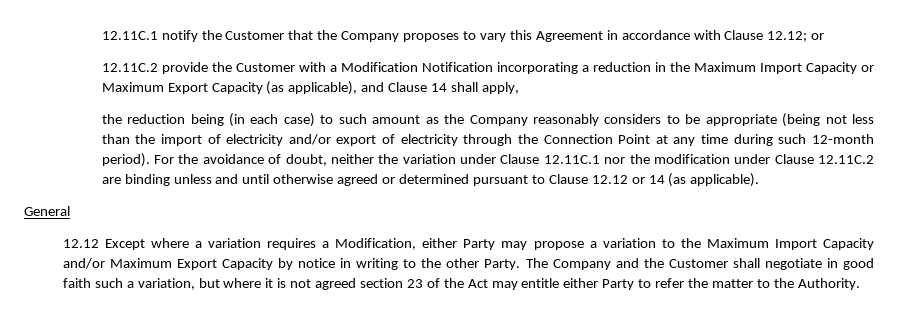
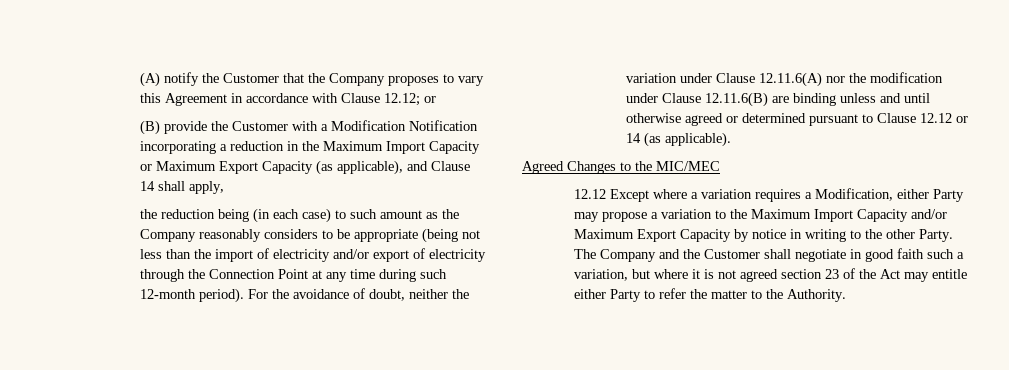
[101,31,158,40] 12.11C.1 -> [140,72,161,87] (A)
[101,63,158,72] 12.11C.2 -> [140,120,161,135] (B)
[543,155,600,164] 12.11C.1 -> [759,72,823,87] 12.11.6(A)
[818,155,875,164] 12.11C.2 -> [705,92,769,107] 12.11.6(B)
[24,206,70,216] General -> [522,161,720,174] Agreed Changes to the MIC/MEC

